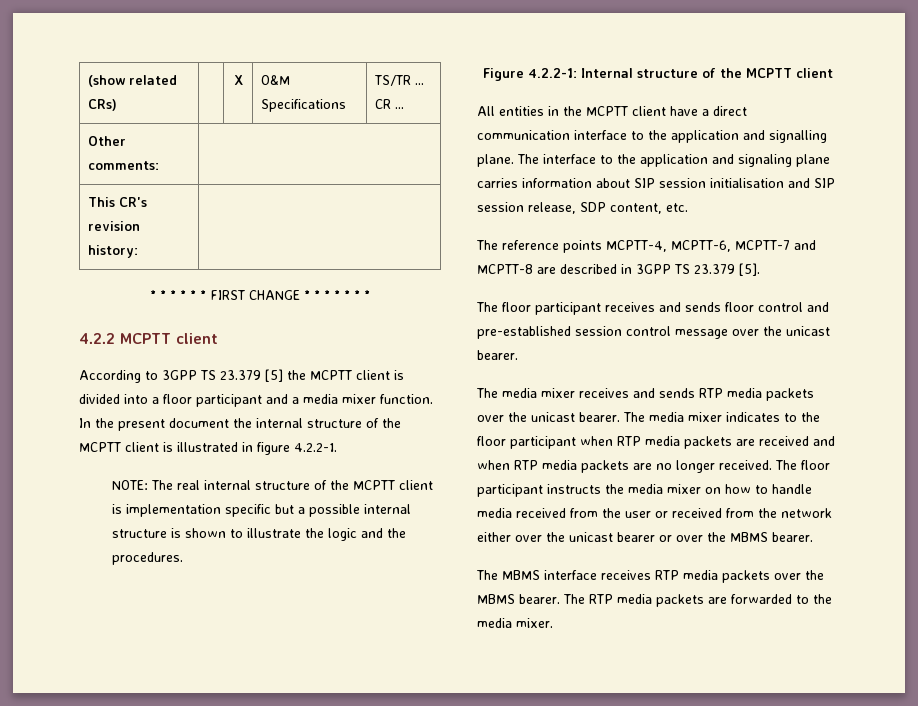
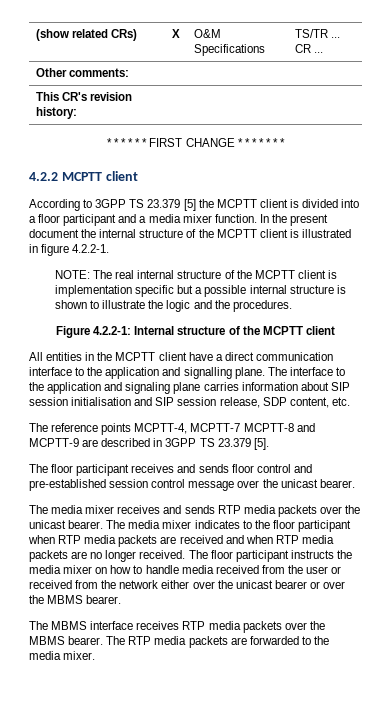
[671,240,816,252] [477,264,533,274] MCPTT-6, MCPTT-7 and MCPTT-8 -> [190,423,315,432] [29,438,79,447] MCPTT-7 MCPTT-8 and MCPTT-9

